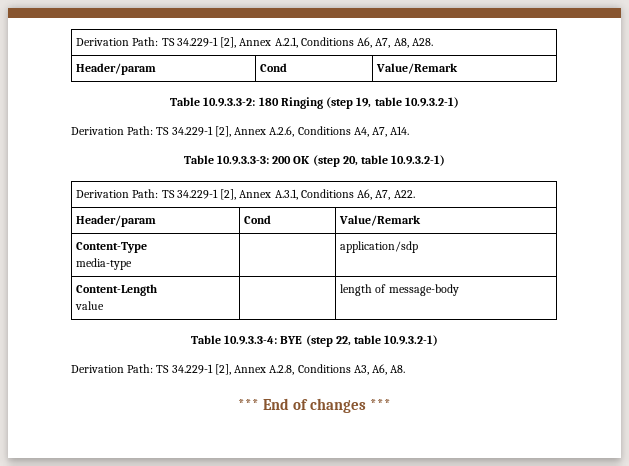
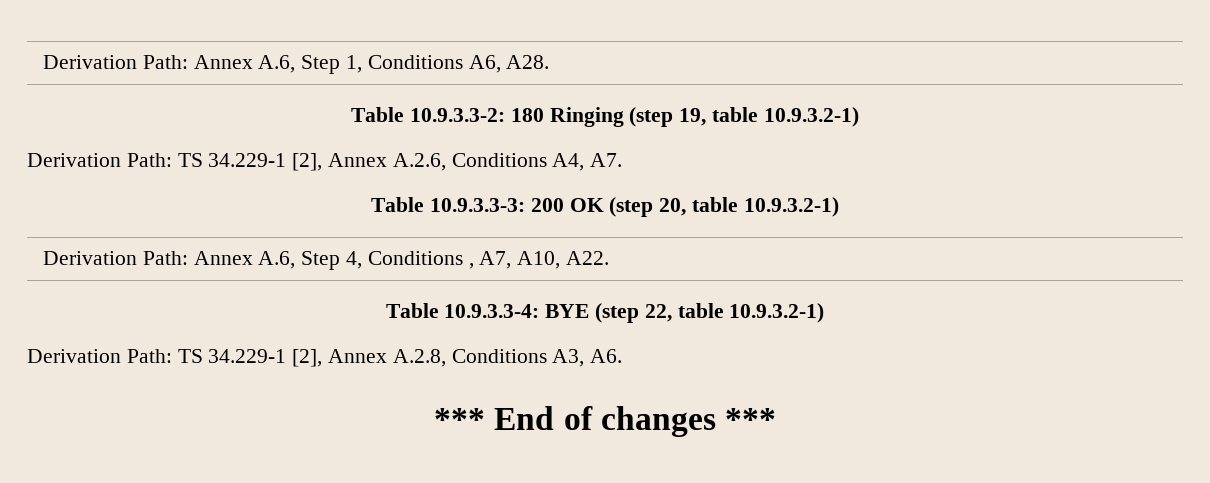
[76,37,433,48] [76,63,157,75] [260,63,288,72] [376,63,459,74] Derivation Path: TS 34.229-1 [2], Annex A.2.1, Conditions A6, A7, A8, A28. // Header/param | Cond | Value/Remark -> [42,55,550,74] Derivation Path: Annex A.6, Step 1, Conditions A6, A28.
[372,126,410,137] A7, A14. -> [590,153,623,167] A7.
[161,189,415,200] [76,215,157,227] [244,215,272,224] [339,215,422,226] [76,242,148,253] [76,258,133,270] [340,241,419,253] [76,284,158,296] [75,301,105,310] [340,284,459,296] TS 34.229-1 [2], Annex A.3.1, Conditions A6, A7, A22. // Header/param | Cond | Value/Remark // Content-Type // media-type | | application/sdp // Content-Length // value | | length of message-body -> [193,251,609,270] Annex A.6, Step 4, Conditions , A7, A10, A22.
[372,364,406,375] A6, A8. -> [590,349,623,363] A6.

